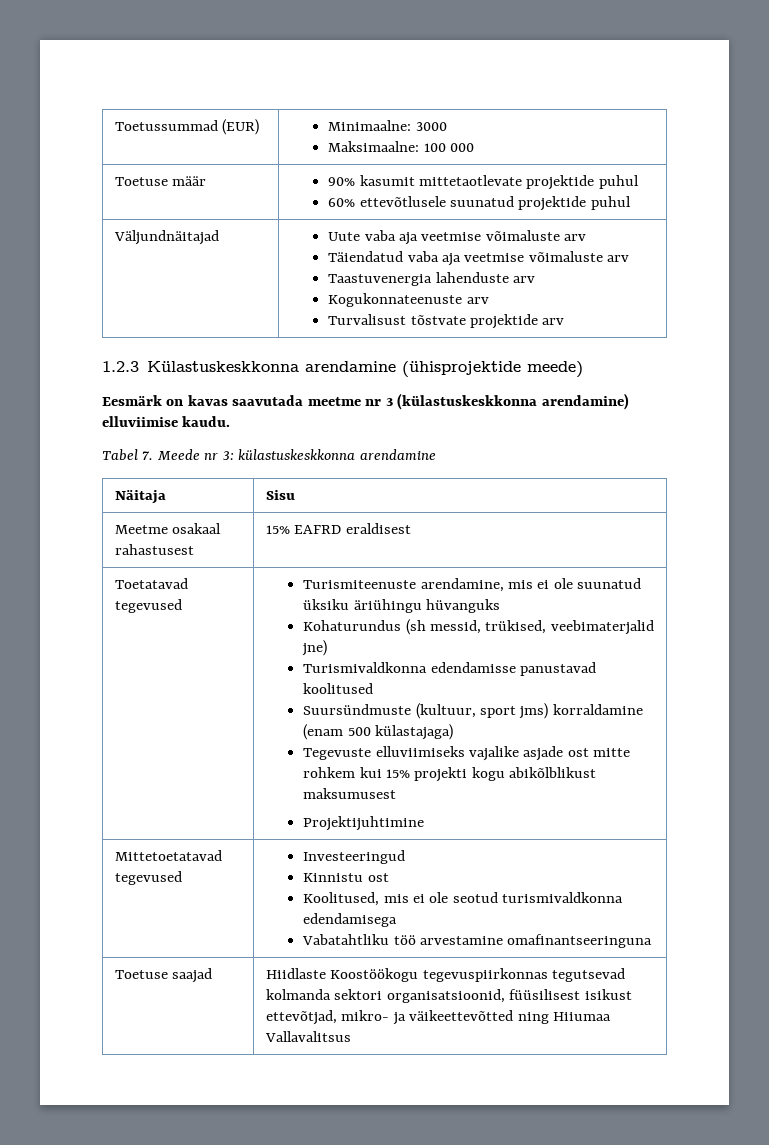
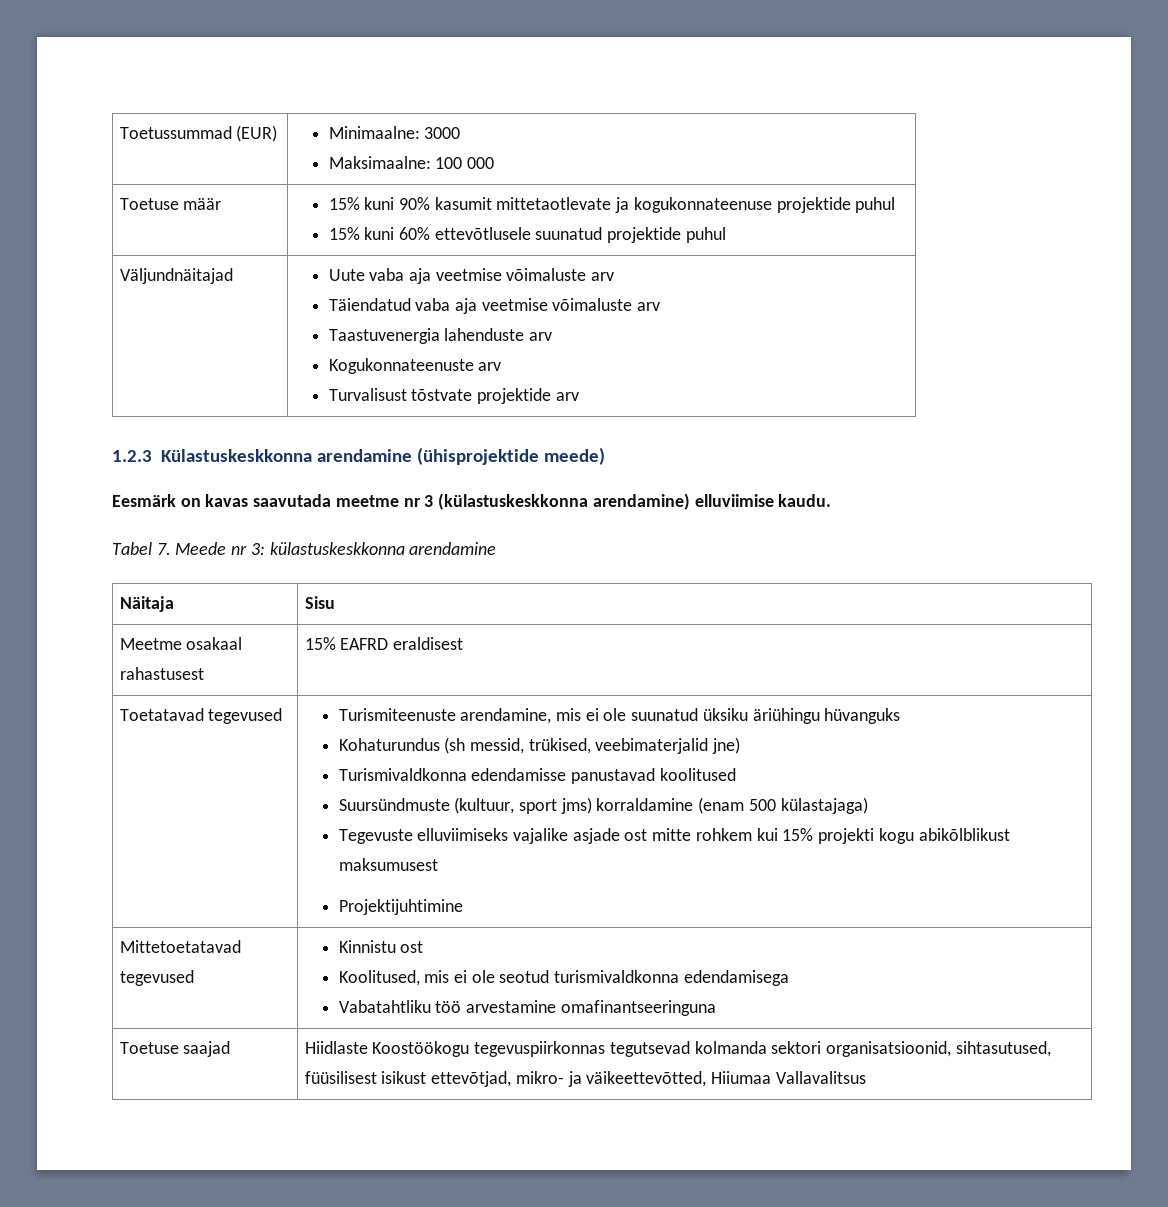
(207, 181) none -> [328,197,395,210] 15% kuni
[526,175,639,190] projektide puhul // -> [615,197,896,213] [328,227,395,240] ja kogukonnateenuse projektide puhul // 15% kuni
[303,850,406,864] Investeeringud // -> (194, 978) none
(505, 996) none -> [955,1041,1051,1057] sihtasutused,
[409,1010,549,1024] väikeettevõtted ning -> [586,1071,707,1087] väikeettevõtted,

